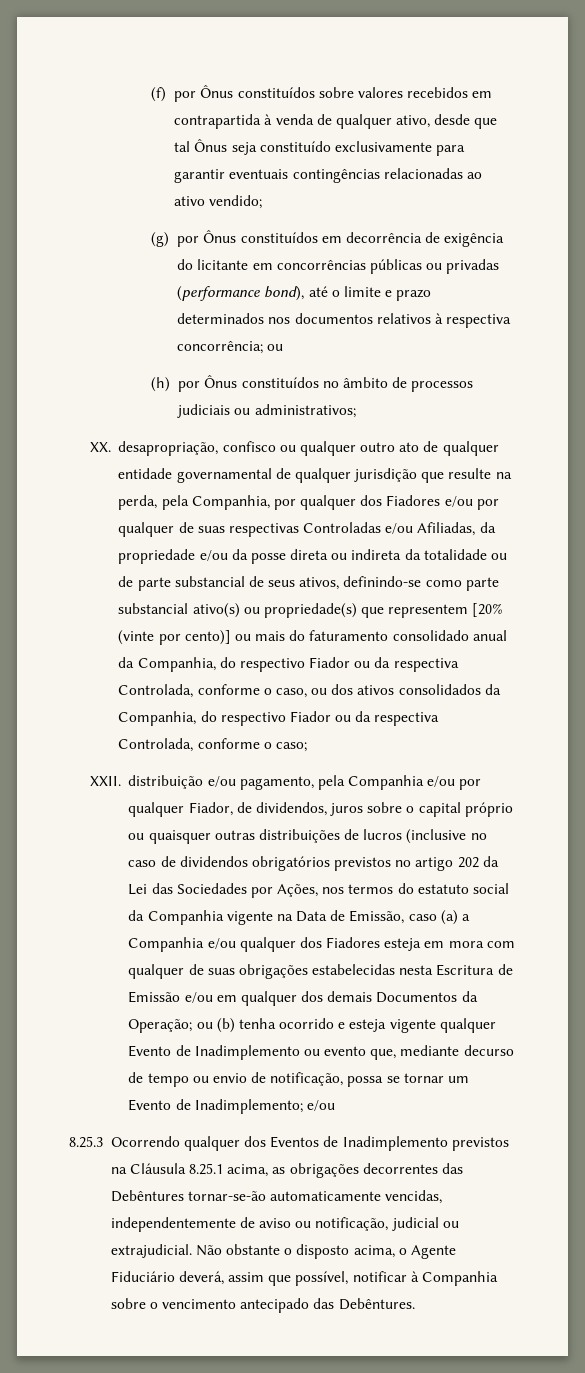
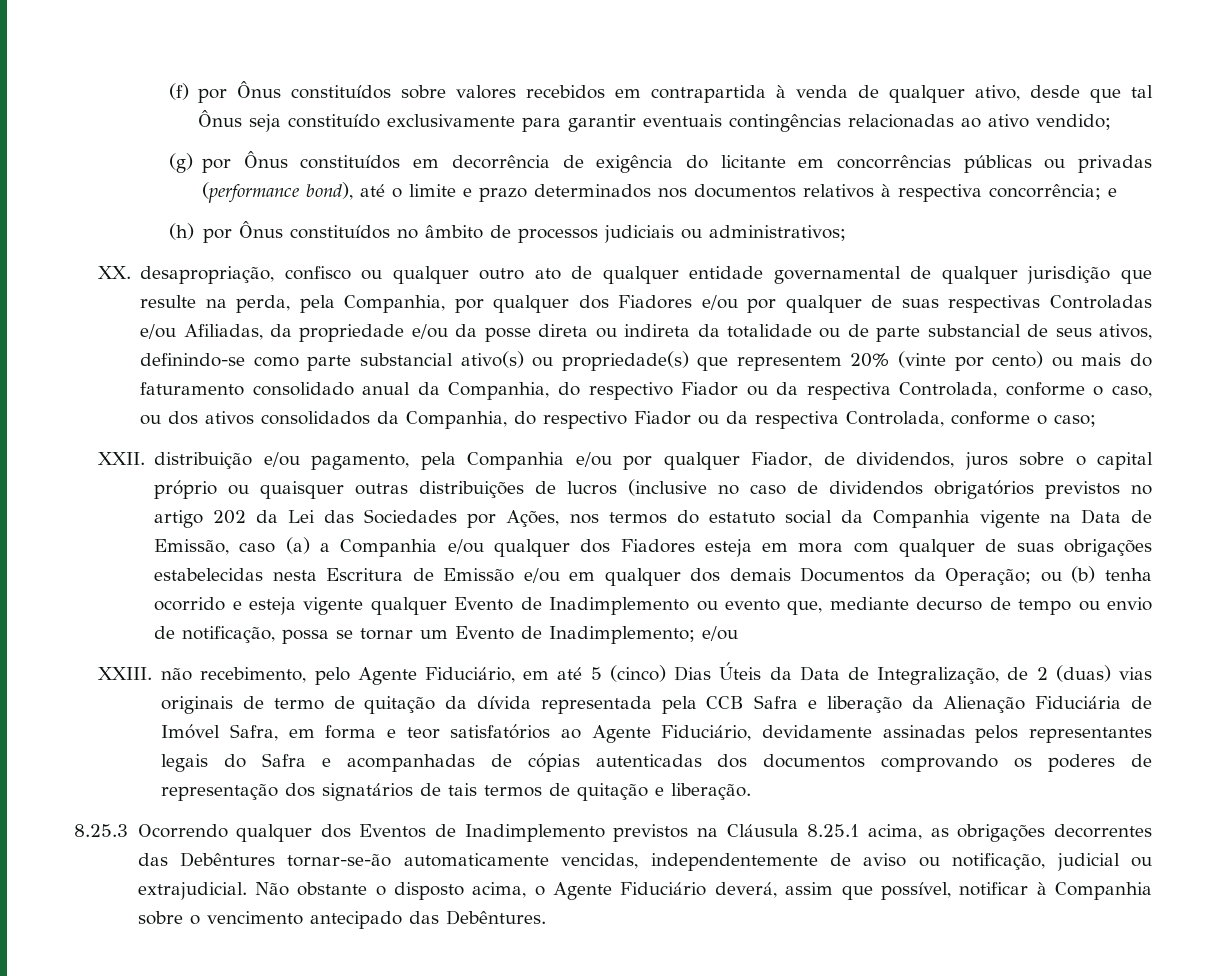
[267,344,284,351] ou -> [1108,188,1118,197] e
[472,603,504,617] [20% -> [850,353,890,367] 20%
[184,630,231,645] cento)] -> [992,351,1044,368] cento)
(335, 1105) none -> [97,662,1152,685] [161,695,1153,714] [161,724,1153,743] [161,753,1152,772] [161,783,752,801] // XXIII. não recebimento, pelo Agente Fiduciário, em até 5 (cinco) Dias Úteis da Data de Integralização, de 2 (duas) vias originais de termo de quitação da dívida representada pela CCB Safra e liberação da Alienação Fiduciária de Imóvel Safra, em forma e teor satisfatórios ao Agente Fiduciário, devidamente assinadas pelos representantes legais do Safra e acompanhadas de cópias autenticadas dos documentos comprovando os poderes de representação dos signatários de tais termos de quitação e liberação.

